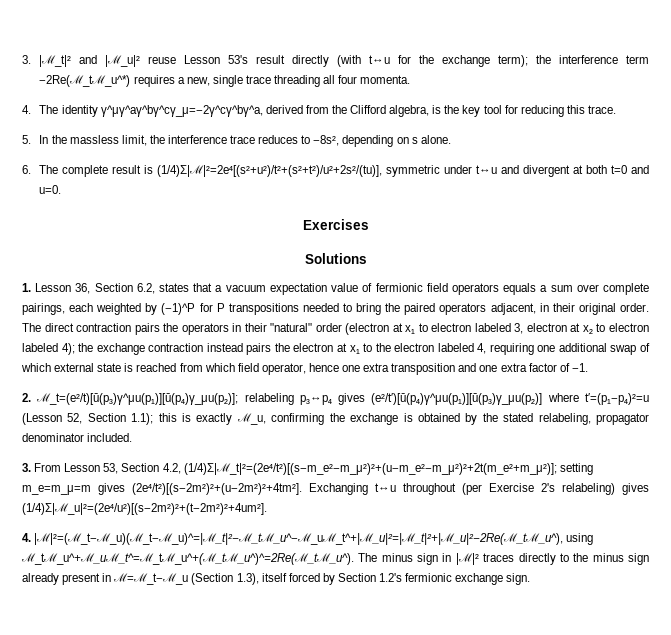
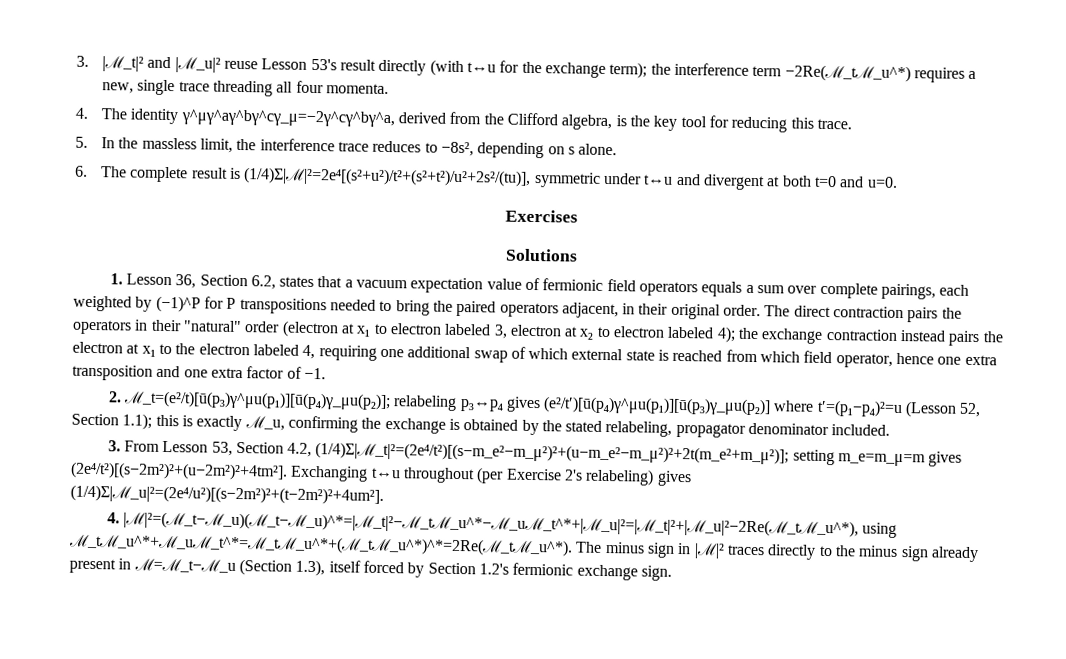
[34,533,594,545] [21,553,354,565] |ℳ|²=(ℳ_t−ℳ_u)(ℳ_t−ℳ_u)^=|ℳ_t|²−ℳ_tℳ_u^−ℳ_uℳ_t^+|ℳ_u|²=|ℳ_t|²+|ℳ_u|²−2Re(ℳ_tℳ_u^), using ℳ_tℳ_u^+ℳ_uℳ_t^=ℳ_tℳ_u^+(ℳ_tℳ_u^)^=2Re(ℳ_tℳ_u^). -> [122,511,898,538] [68,533,573,557] |ℳ|²=(ℳ_t−ℳ_u)(ℳ_t−ℳ_u)^*=|ℳ_t|²−ℳ_tℳ_u^*−ℳ_uℳ_t^*+|ℳ_u|²=|ℳ_t|²+|ℳ_u|²−2Re(ℳ_tℳ_u^*), using ℳ_tℳ_u^*+ℳ_uℳ_t^*=ℳ_tℳ_u^*+(ℳ_tℳ_u^*)^*=2Re(ℳ_tℳ_u^*).

